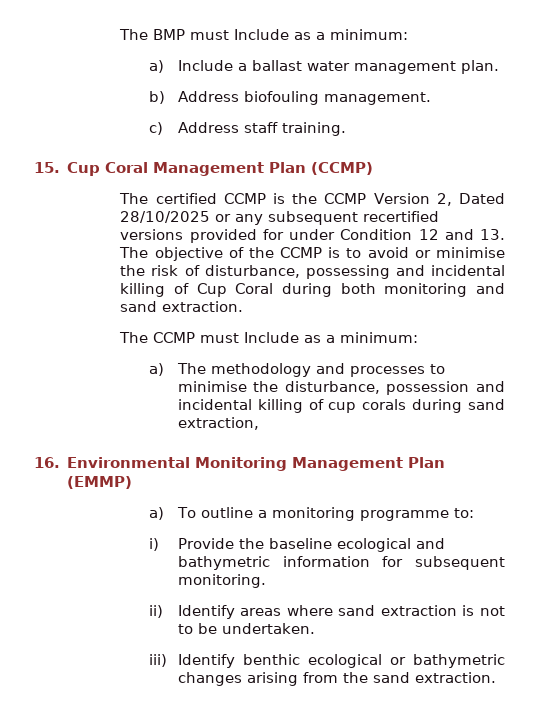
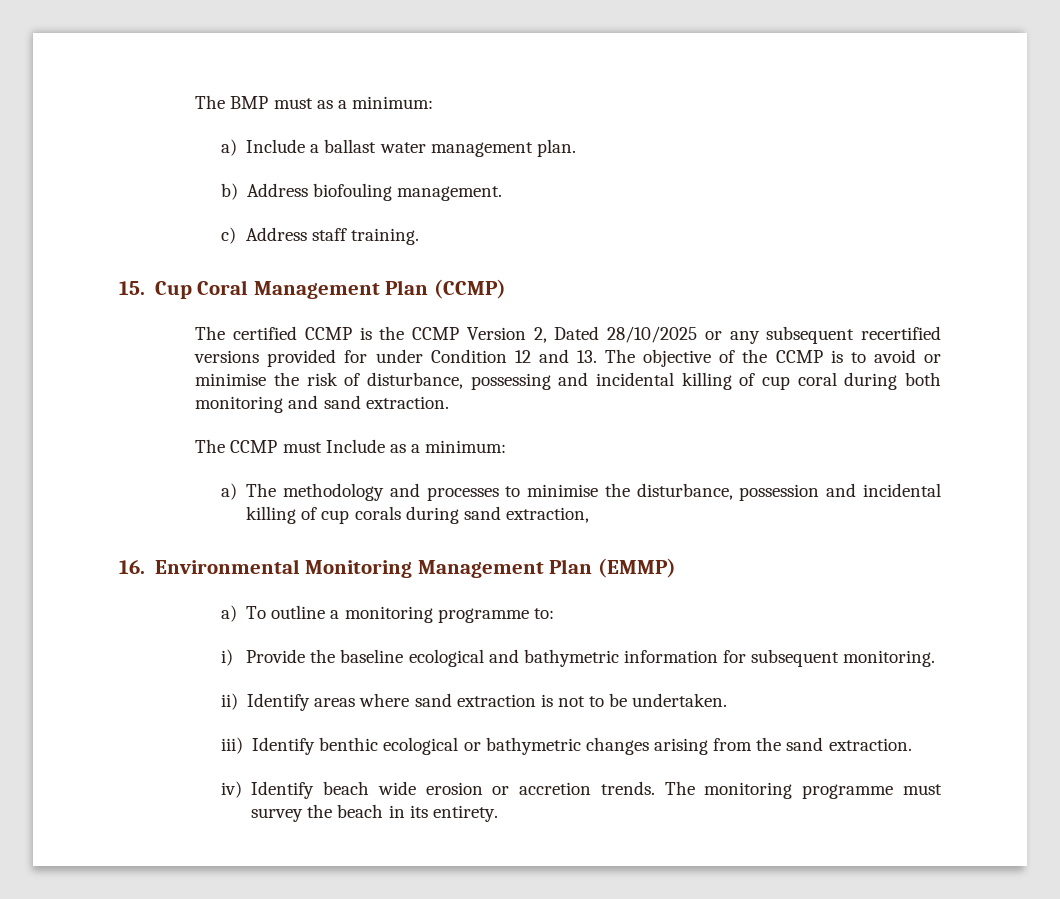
[234,29,290,40] Include -> (313, 103) none
[196,283,274,297] Cup Coral -> [761,372,837,390] cup coral
(496, 677) none -> [220,781,943,799] [251,804,498,822] // iv) Identify beach wide erosion or accretion trends. The monitoring programme must survey the beach in its entirety.

